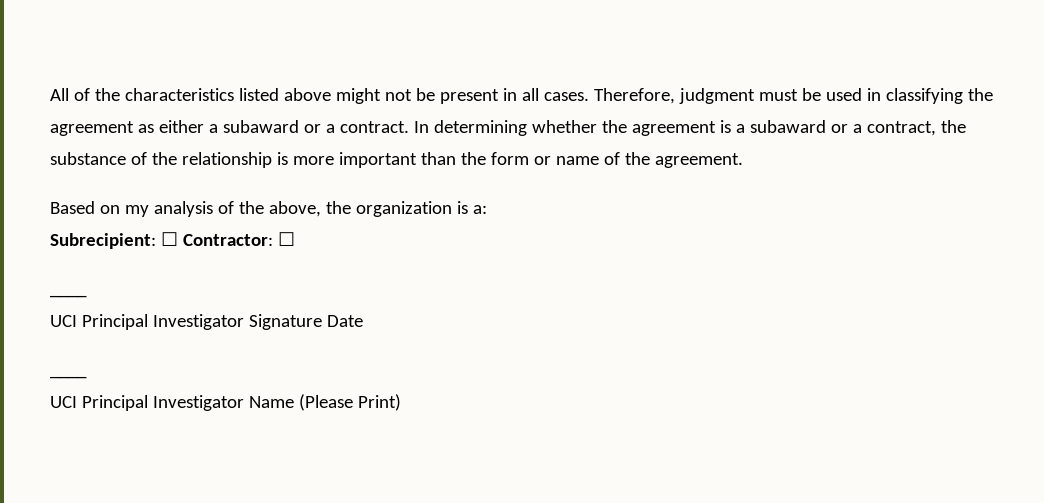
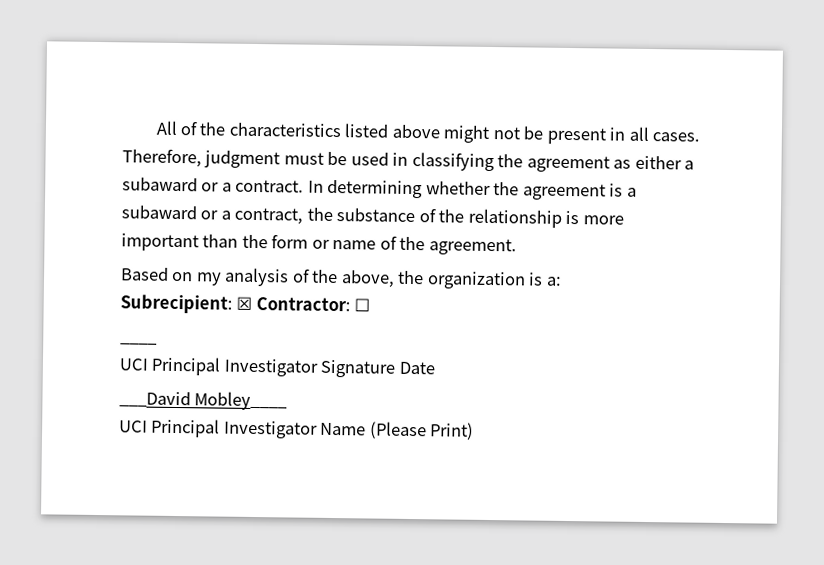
[160,232,178,246] ☐ -> [236,296,253,310] ☒
[50,376,87,379] ____ -> [119,391,288,411] ___David Mobley____

